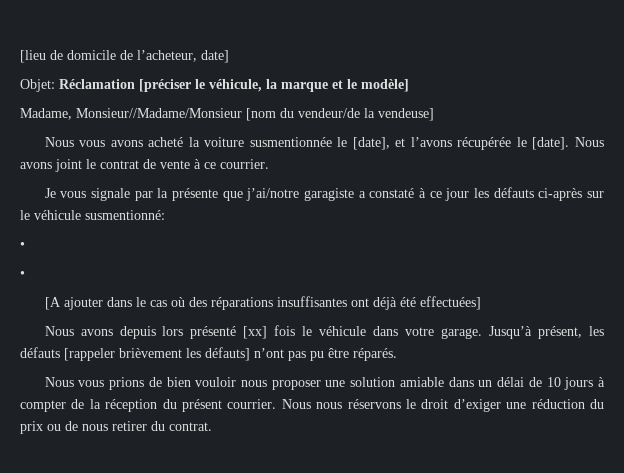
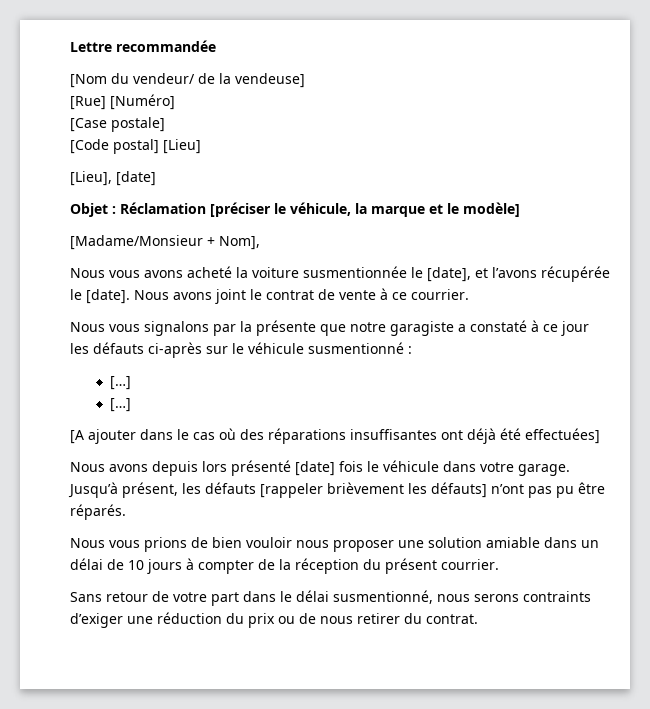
[20,50,229,63] [20,79,55,92] [lieu de domicile de l’acheteur, date] // Objet: -> [70,40,216,52] [70,73,305,88] [70,94,175,110] [70,117,165,132] [70,139,201,154] [70,171,156,186] [70,203,116,217] Lettre recommandée // [Nom du vendeur/ de la vendeuse] // [Rue] [Numéro] // [Case postale] // [Code postal] [Lieu] // [Lieu], [date] // Objet :
[20,108,434,121] Madame, Monsieur//Madame/Monsieur [nom du vendeur/de la vendeuse] -> [70,235,260,250] [Madame/Monsieur + Nom],
[44,188,130,201] Je vous signale -> [70,321,209,336] Nous vous signalons
[246,188,300,201] j’ai/notre -> [350,322,386,332] notre
[85,210,165,220] [20,242,25,249] [20,271,25,278] susmentionné: // • // • -> [308,342,412,354] [109,376,131,390] [109,398,131,412] susmentionné : // […] // […]
[243,326,268,339] [xx] -> [295,461,335,476] [date]
[281,399,449,409] Nous nous réservons le droit -> [70,590,591,606] // Sans retour de votre part dans le délai susmentionné, nous serons contraints

